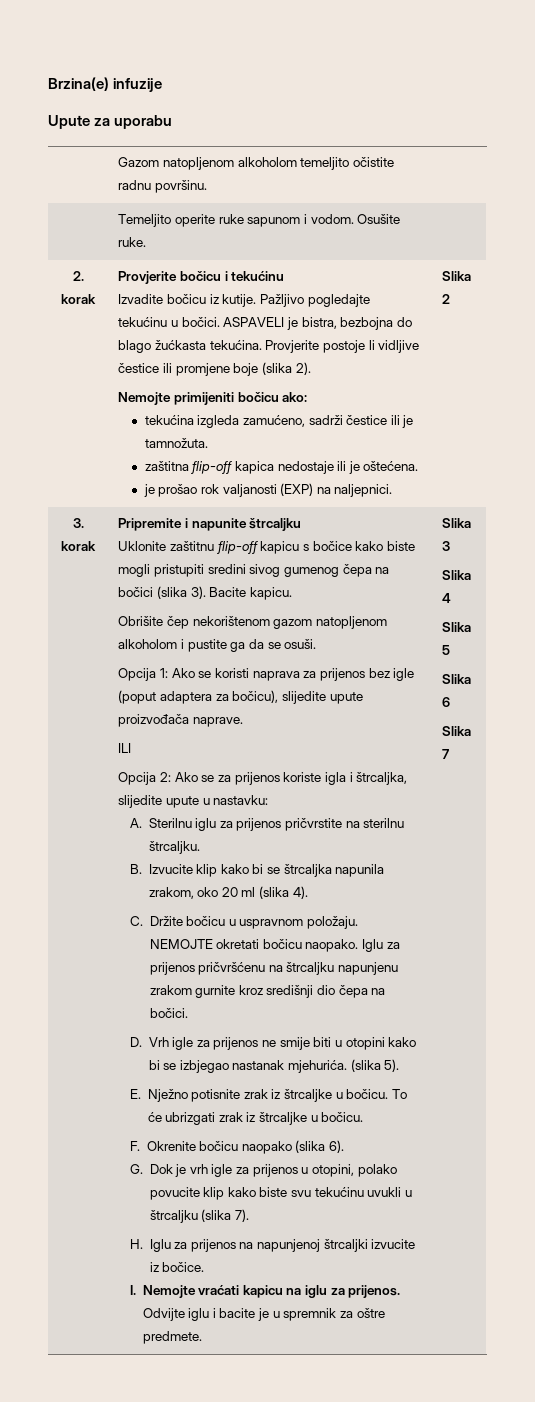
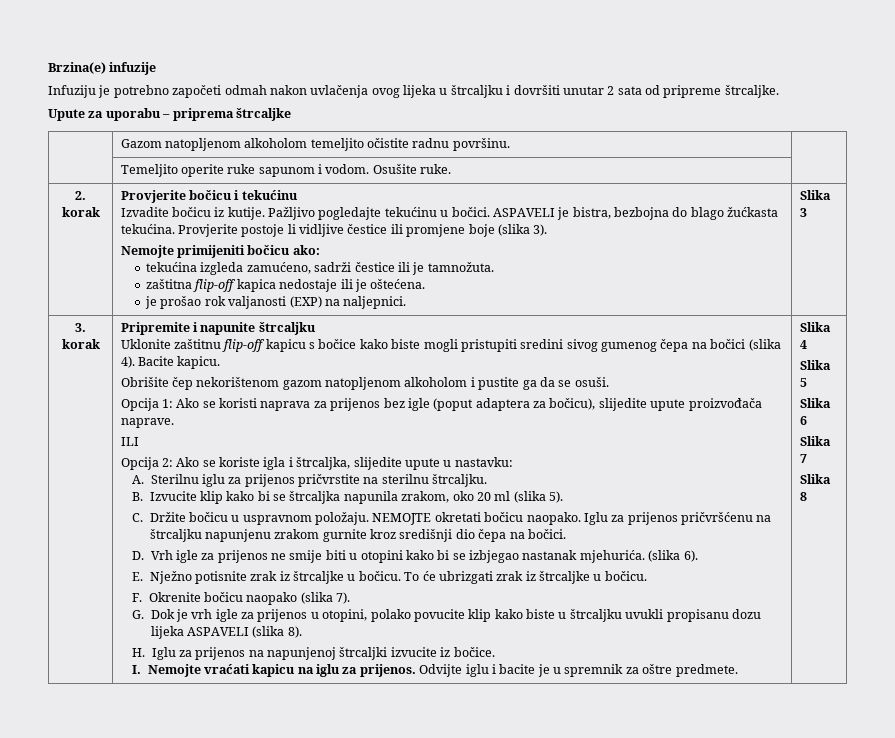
(163, 85) none -> [48,85,779,98] // Infuziju je potrebno započeti odmah nakon uvlačenja ovog lijeka u štrcaljku i dovršiti unutar 2 sata od pripreme štrcaljke.
(173, 122) none -> [162,108,291,121] – priprema štrcaljke
[295,362,311,375] 2). -> [533,224,548,236] 3).
[442,294,451,304] 2 -> [799,208,807,217] 3
[190,586,206,599] 3). -> [120,356,135,368] 4).
[217,772,280,785] za prijenos -> (216, 463) none
[292,886,308,899] 4). -> [548,491,563,503] 5).
[384,1059,400,1072] 5). -> [683,550,698,562] 6).
[329,1140,345,1153] 6). -> [335,592,350,604] 7).
[291,1187,413,1197] [149,1209,249,1223] svu tekućinu uvukli u štrcaljku (slika 7). -> [558,609,761,622] [150,626,302,639] u štrcaljku uvukli propisanu dozu lijeka ASPAVELI (slika 8).
[442,541,451,551] [442,570,472,580] 3 // Slika -> (831, 327) none
(450, 754) none -> [799,474,831,484] [799,492,807,501] // Slika 8

